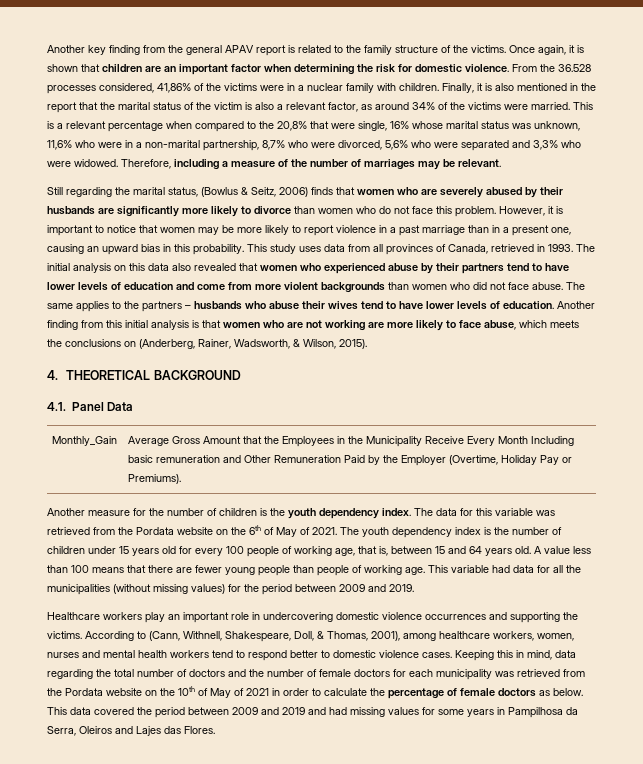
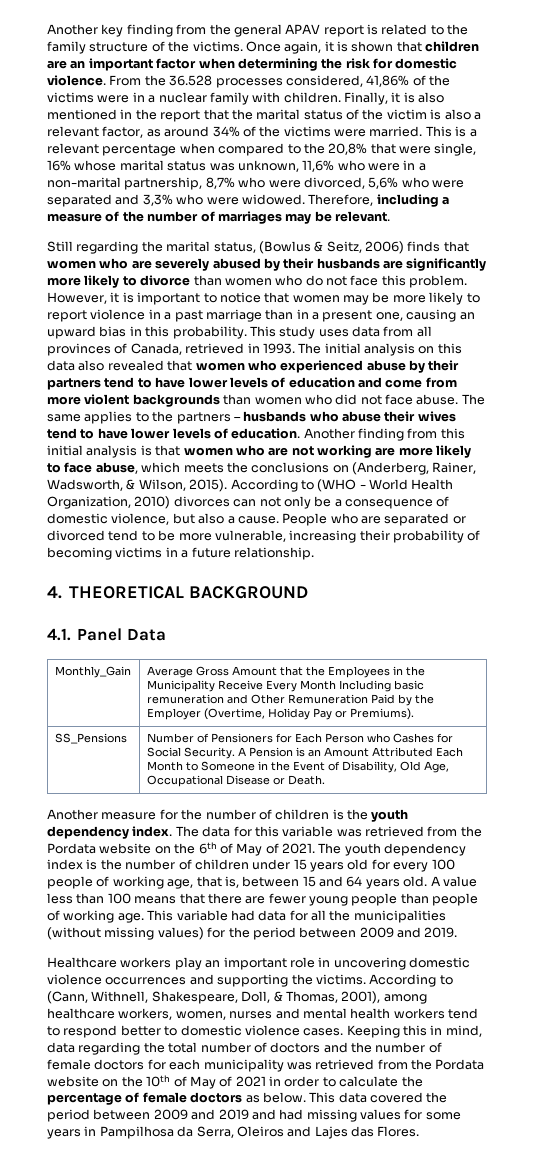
(367, 344) none -> [230,479,454,492] [47,496,450,509] [47,513,466,526] [47,530,481,543] [47,547,314,560] According to (WHO - World Health Organization, 2010) divorces can not only be a consequence of domestic violence, but also a cause. People who are separated or divorced tend to be more vulnerable, increasing their probability of becoming victims in a future relationship.
(182, 479) none -> [54,733,127,744] [146,733,453,743] [146,747,463,759] [146,761,449,773] [146,775,325,787] // SS_Pensions | Number of Pensioners for Each Person who Cashes for Social Security. A Pension is an Amount Attributed Each Month to Someone in the Event of Disability, Old Age, Occupational Disease or Death.
[263,612,333,622] undercovering -> [333,957,406,970] uncovering

